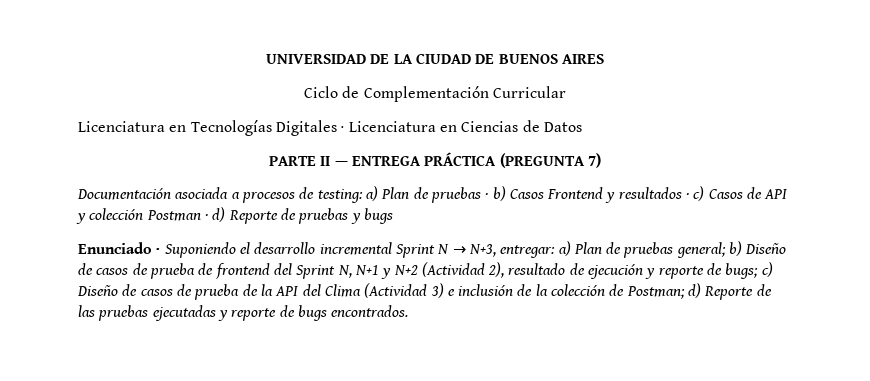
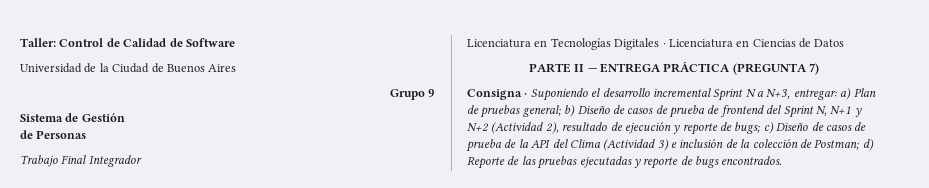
[266,53,604,64] [304,86,566,102] UNIVERSIDAD DE LA CIUDAD DE BUENOS AIRES // Ciclo de Complementación Curricular -> [20,38,235,47] [20,63,237,73] [389,89,434,100] [20,113,125,122] [20,130,87,139] [20,155,142,167] Taller: Control de Calidad de Software // Universidad de la Ciudad de Buenos Aires // Grupo 9 // Sistema de Gestión // de Personas // Trabajo Final Integrador
[77,186,788,203] [76,207,393,224] [78,242,152,254] Documentación asociada a procesos de testing: a) Plan de pruebas · b) Casos Frontend y resultados · c) Casos de API y colección Postman · d) Reporte de pruebas y bugs // Enunciado -> [467,89,522,100] Consigna
[452,246,466,254] → -> [757,91,764,97] a

